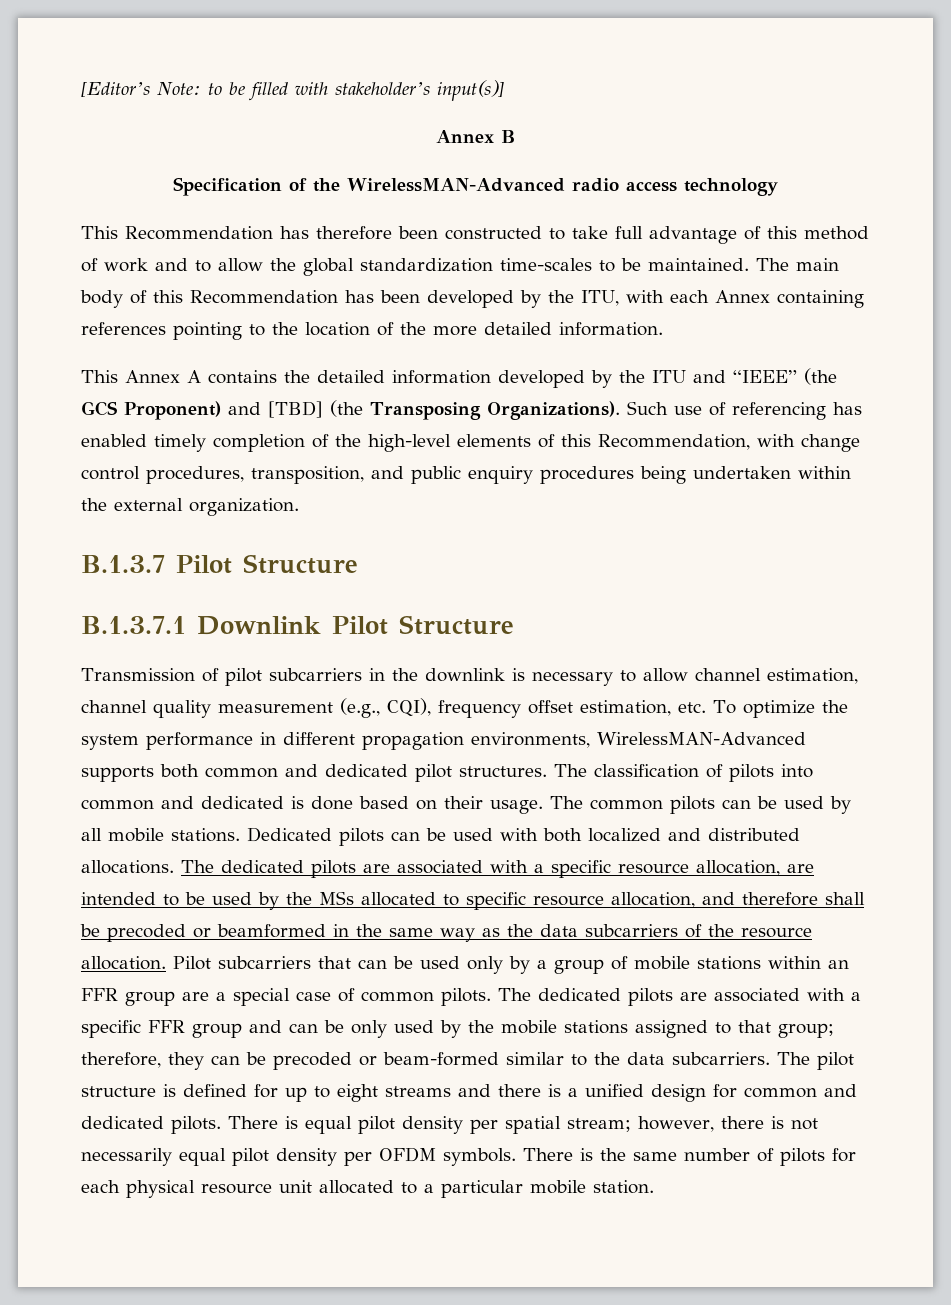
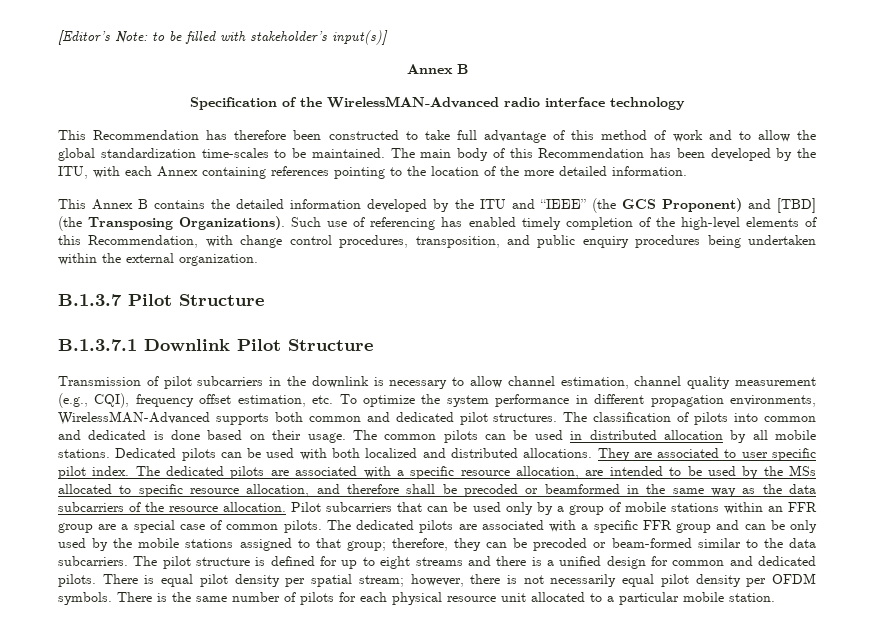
[626,181,677,192] access -> [545,97,605,107] interface
[187,370,201,383] A -> [138,199,149,209] B
(824, 802) none -> [570,430,723,440] in distributed allocation
(174, 867) none -> [597,448,816,461] [58,466,130,479] They are associated to user specific pilot index.

